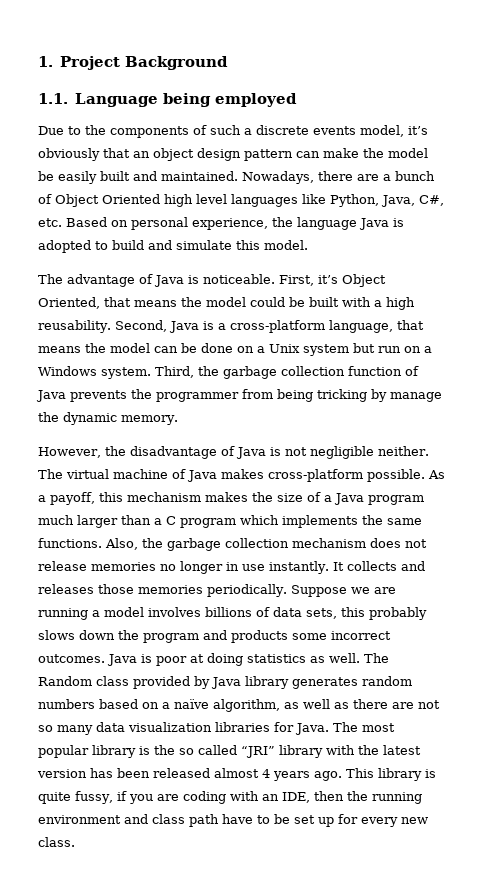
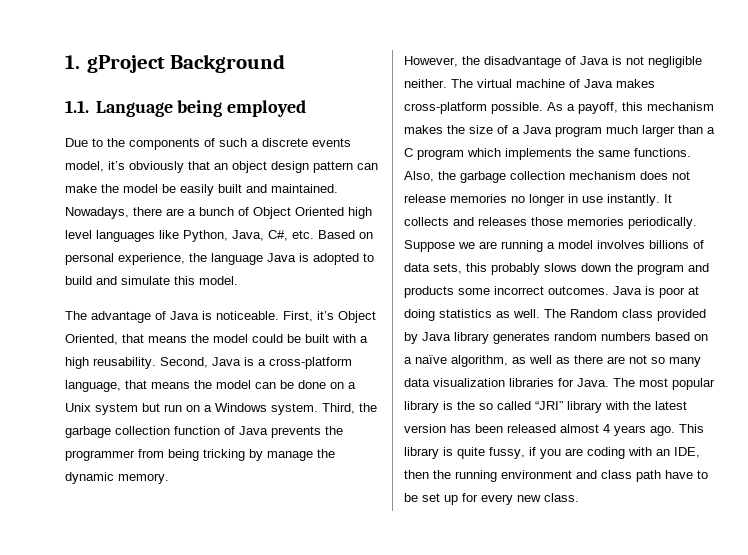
[59,56,120,70] Project -> [86,55,165,73] gProject

